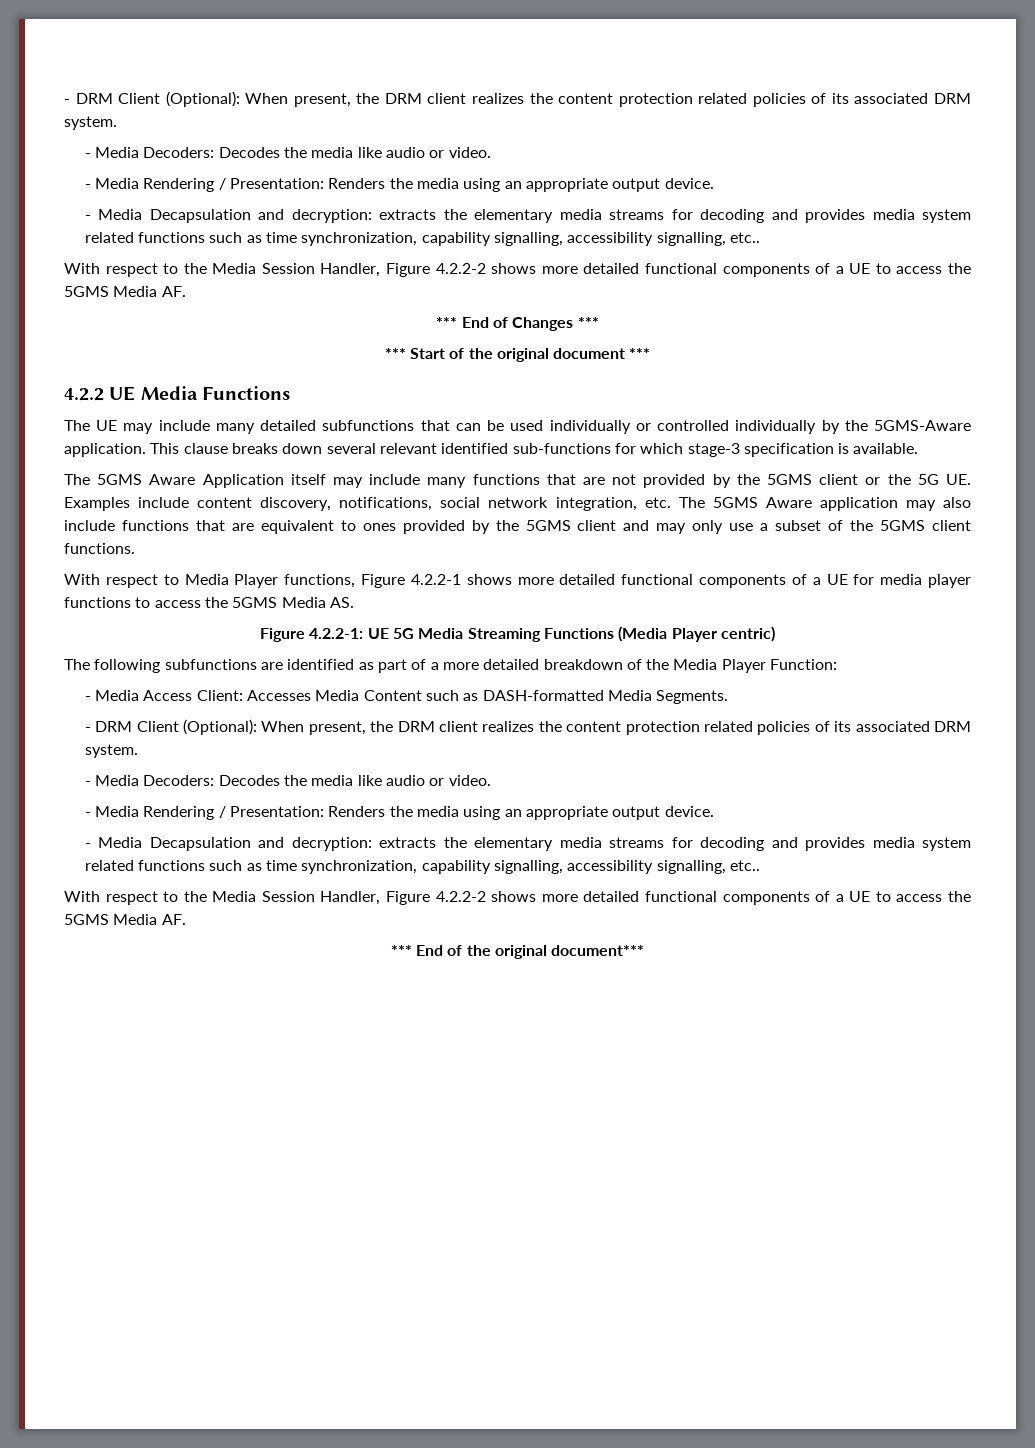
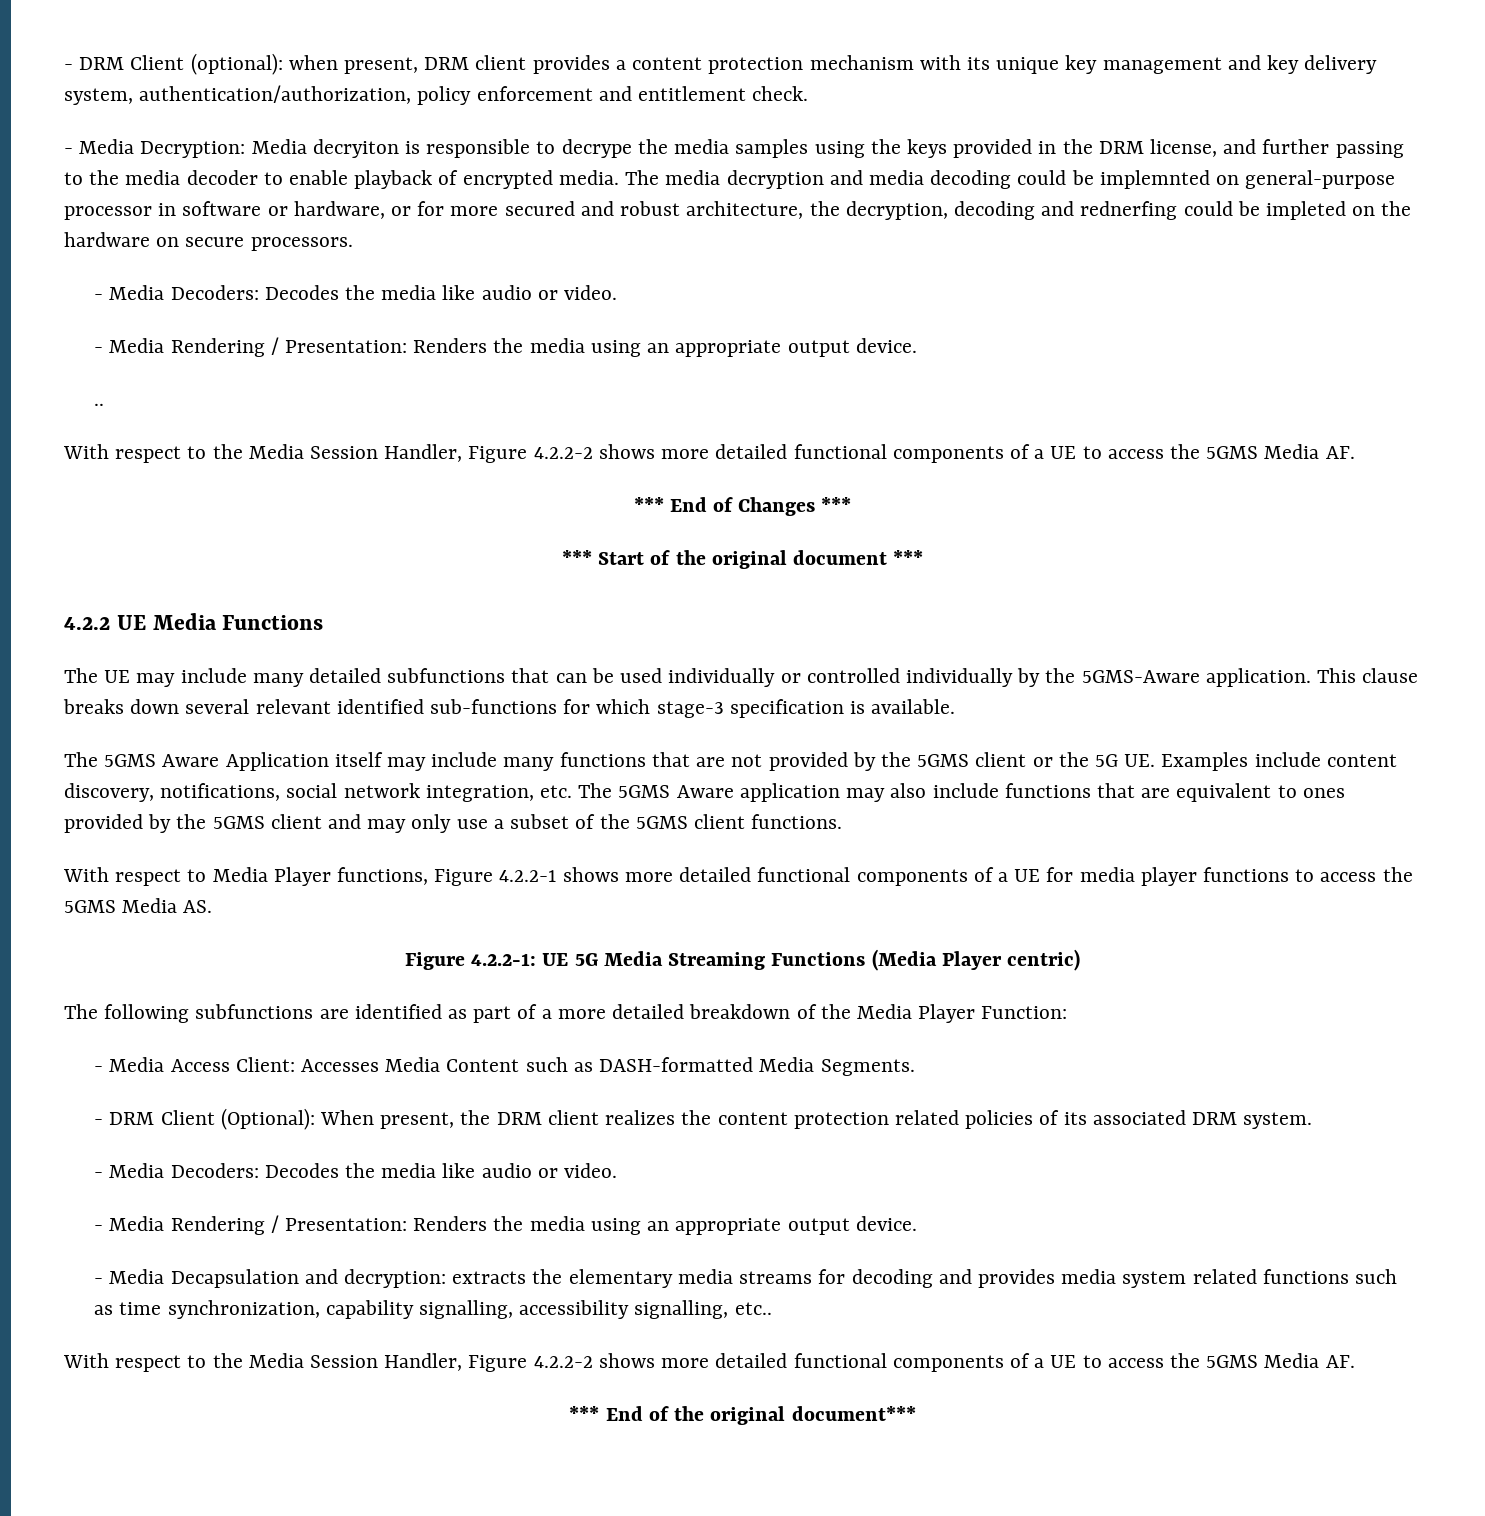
[64,91,971,107] [64,116,117,130] - DRM Client (Optional): When present, the DRM client realizes the content protection related policies of its associated DRM system. -> [64,53,1378,75] [64,85,809,105] [64,139,1404,158] [64,170,1396,189] [64,201,1412,220] [64,232,353,251] - DRM Client (optional): when present, DRM client provides a content protection mechanism with its unique key management and key delivery system, authentication/authorization, policy enforcement and entitlement check. // - Media Decryption: Media decryiton is responsible to decrype the media samples using the keys provided in the DRM license, and further passing to the media decoder to enable playback of encrypted media. The media decryption and media decoding could be implemnted on general-purpose processor in software or hardware, or for more secured and robust architecture, the decryption, decoding and rednerfing could be impleted on the hardware on secure processors.
[84,209,971,223] [84,232,760,246] - Media Decapsulation and decryption: extracts the elementary media streams for decoding and provides media system related functions such as time synchronization, capability signalling, accessibility signalling, etc.. -> [94,403,105,406] ..

